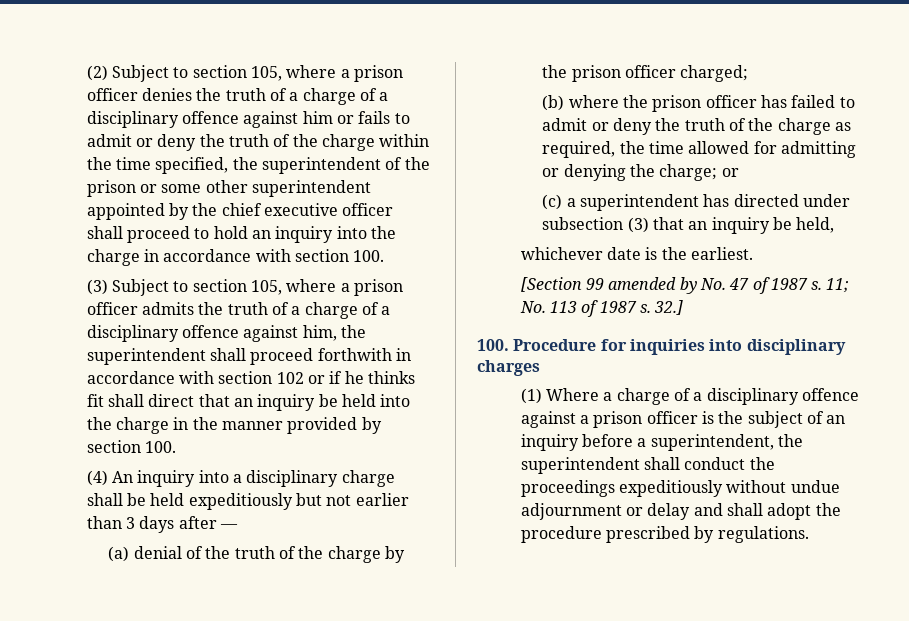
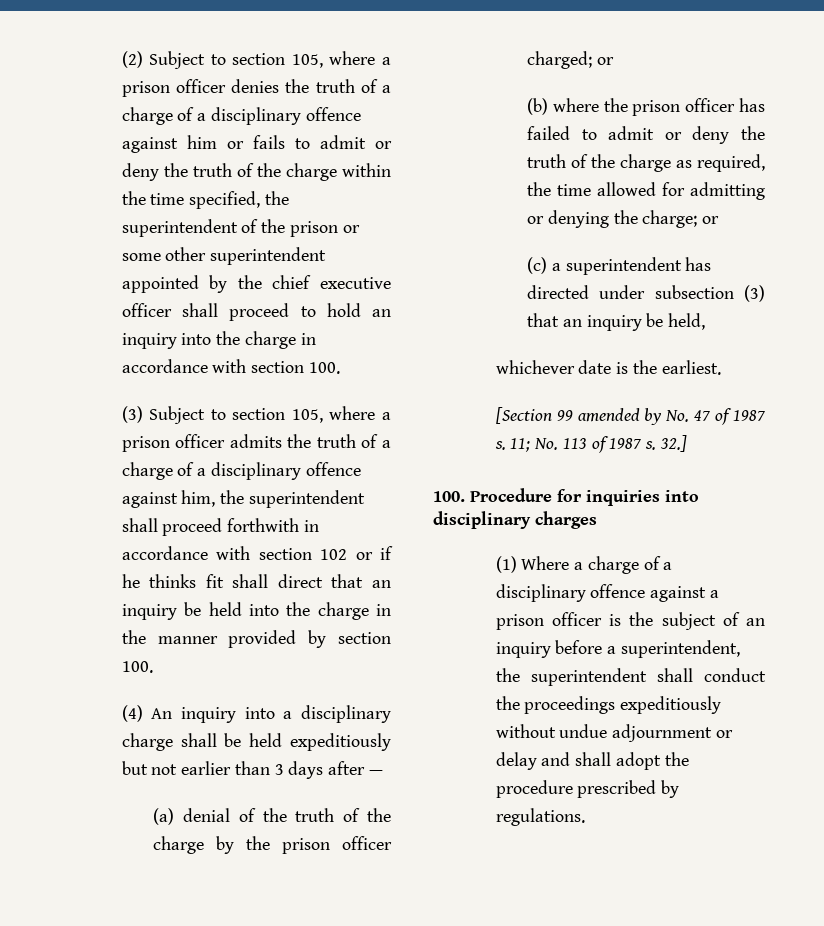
(749, 73) none -> [596,57,614,65] or

